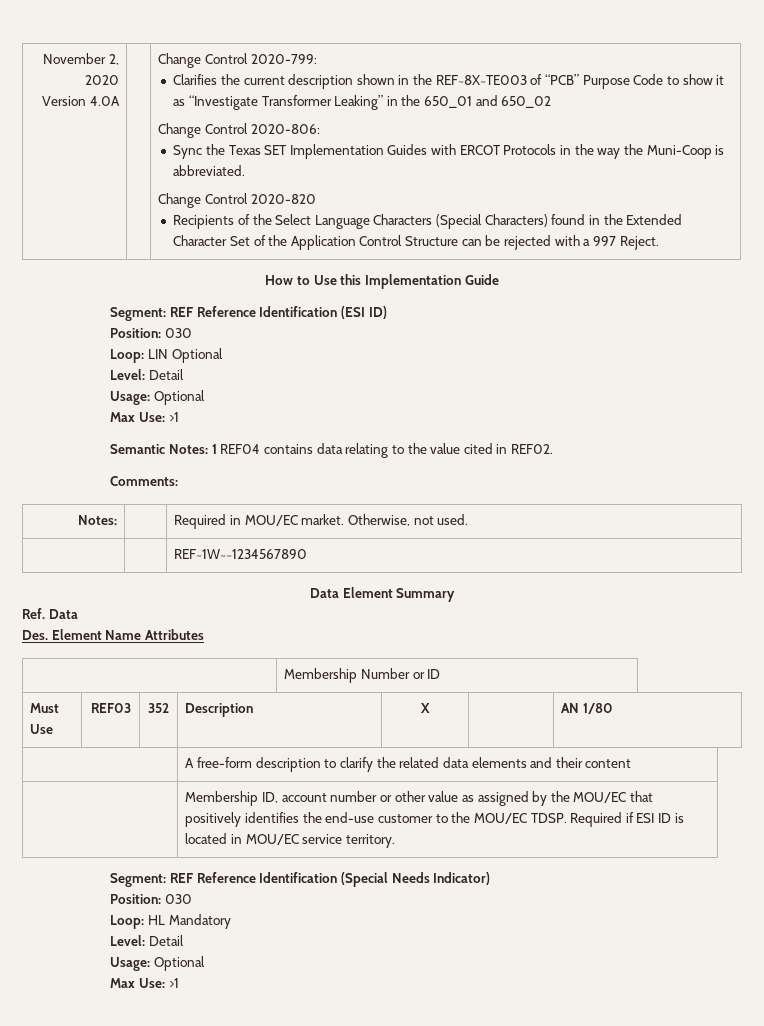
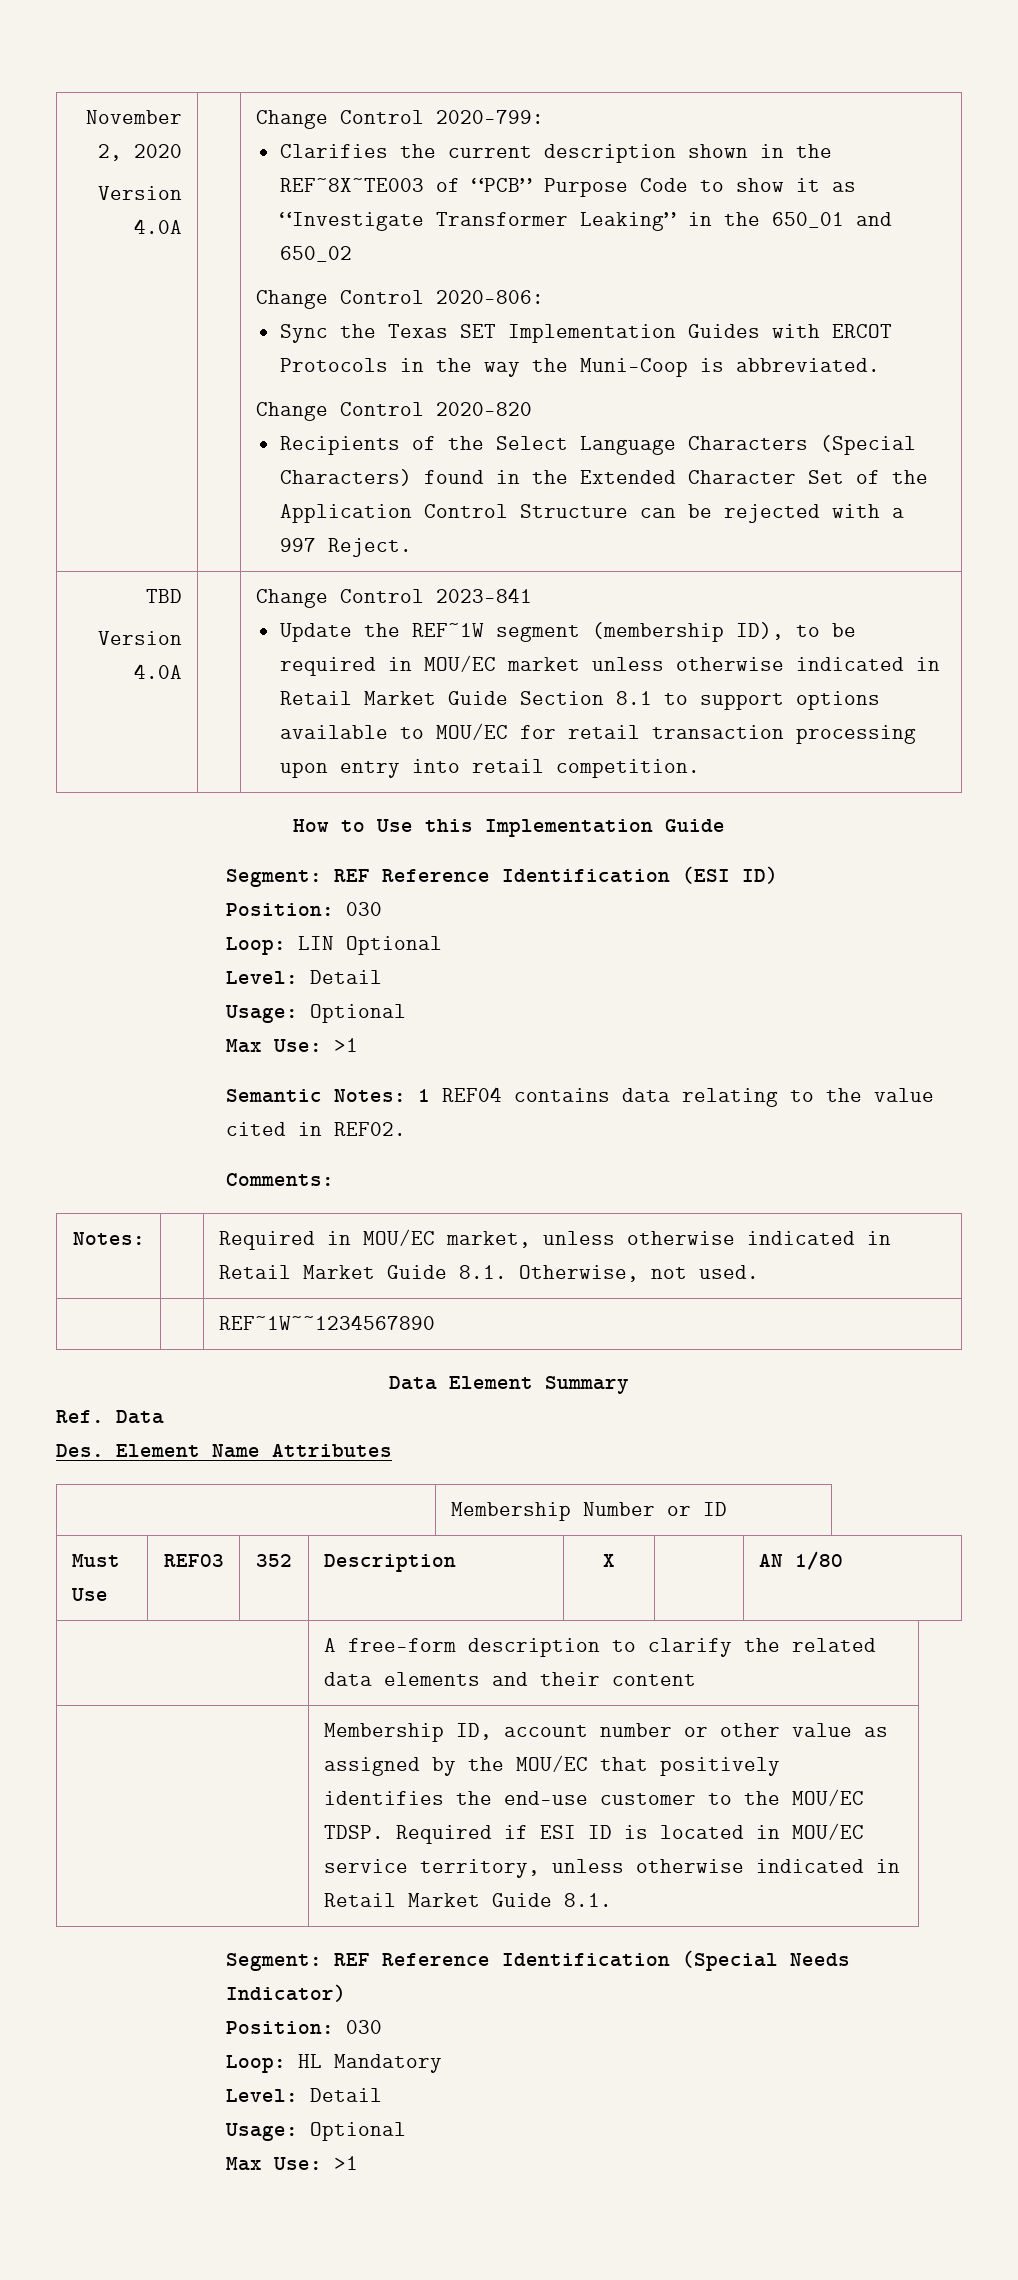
(659, 243) none -> [146,589,183,603] [98,631,183,645] [134,664,183,679] [255,588,532,608] [279,622,856,642] [279,655,940,676] [279,691,880,710] [279,723,916,744] [279,759,700,778] // TBD // Version 4.0A | | Change Control 2023-841 // Update the REF~1W segment (membership ID), to be required in MOU/EC market unless otherwise indicated in Retail Market Guide Section 8.1 to support options available to MOU/EC for retail transaction processing upon entry into retail competition.
[301,514,345,525] market. -> [445,1231,891,1248] [218,1265,507,1279] market, unless otherwise indicated in Retail Market Guide 8.1.
[345,834,395,848] territory. -> [419,1859,900,1878] [323,1893,612,1907] territory, unless otherwise indicated in Retail Market Guide 8.1.

